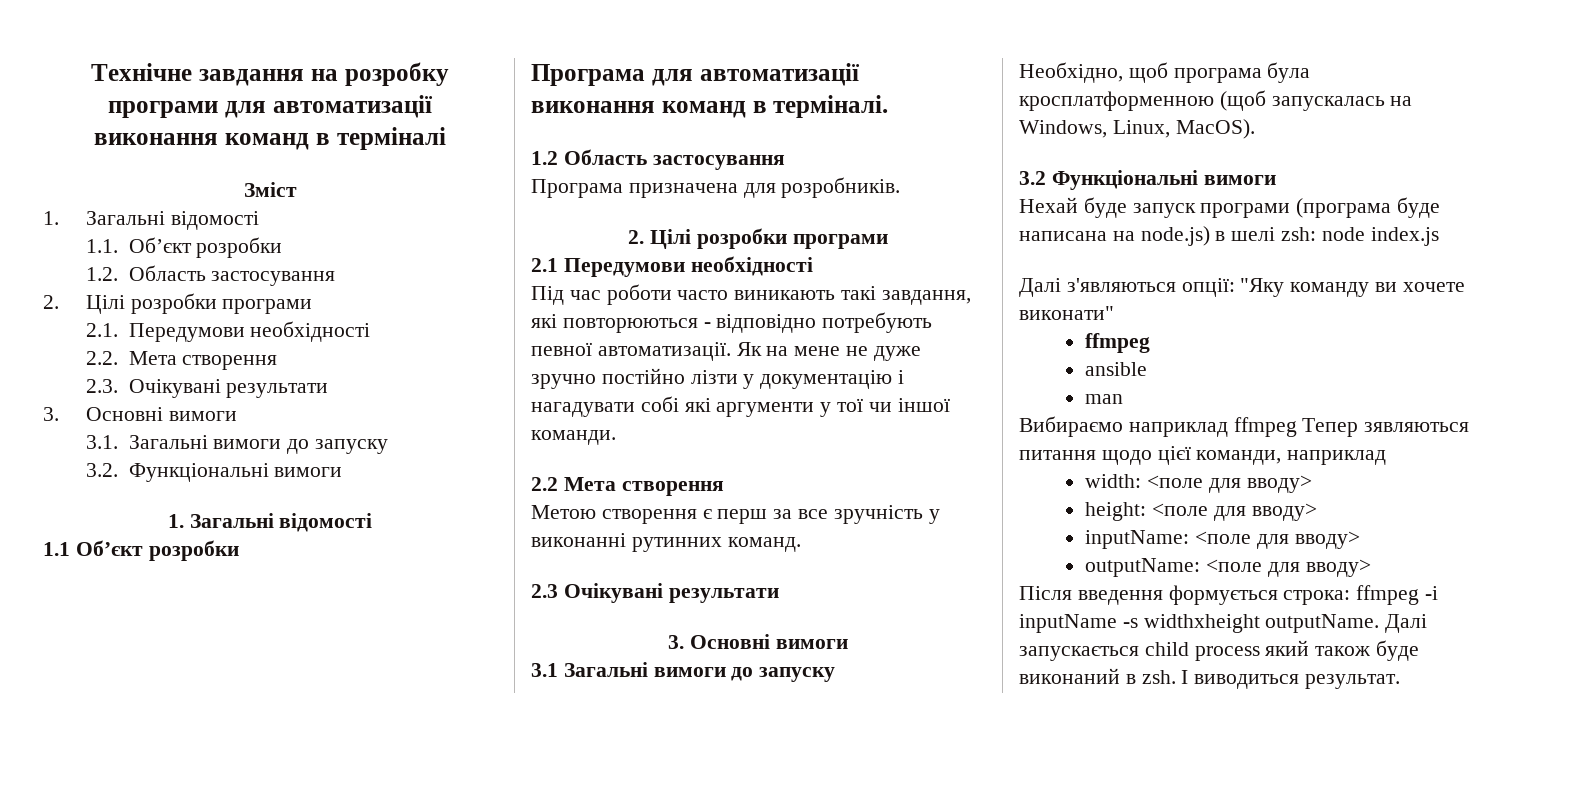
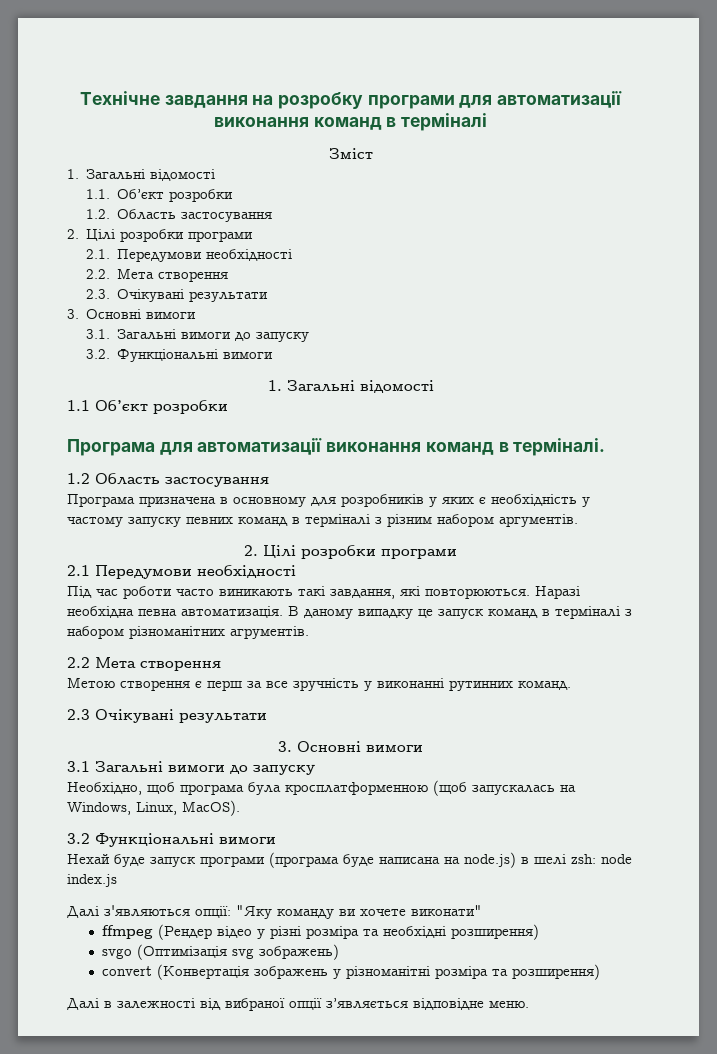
[743,177,901,198] для розробників. -> [220,494,590,507] [67,514,578,527] в основному для розробників у яких є необхідність у частому запуску певних команд в терміналі з різним набором аргументів.
[562,312,933,333] [531,342,921,361] [531,368,905,389] [531,396,950,417] [531,430,616,445] повторюються - відповідно потребують певної автоматизації. Як на мене не дуже зручно постійно лізти у документацію і нагадувати собі які аргументи у тої чи іншої команди. -> [425,586,580,599] [67,606,632,619] [67,626,309,639] повторюються. Наразі необхідна певна автоматизація. В даному випадку це запуск команд в терміналі з набором різноманітних агрументів.
[1085,362,1148,376] [1085,394,1124,404] [1019,416,1470,437] [1019,446,1387,465] [1085,474,1312,493] [1085,502,1317,521] [1085,530,1360,549] [1085,558,1371,577] [1019,585,1439,605] [1019,614,1428,633] [1019,640,1420,661] [1019,668,1401,689] // ansible // man // Вибираємо наприклад ffmpeg Тепер зявляються питання щодо цієї команди, наприклад // width: <поле для вводу> // height: <поле для вводу> // inputName: <поле для вводу> // outputName: <поле для вводу> // Після введення формується строка: ffmpeg -i inputName -s widthxheight outputName. Далі запускається child process який також буде виконаний в zsh. І виводиться результат. -> [157,924,539,940] [101,944,339,960] [101,964,600,980] [67,998,529,1011] (Рендер відео у різні розміра та необхідні розширення) // svgo (Оптимізація svg зображень) // convert (Конвертація зображень у різноманітні розміра та розширення) // Далі в залежності від вибраної опції з’являється відповідне меню.

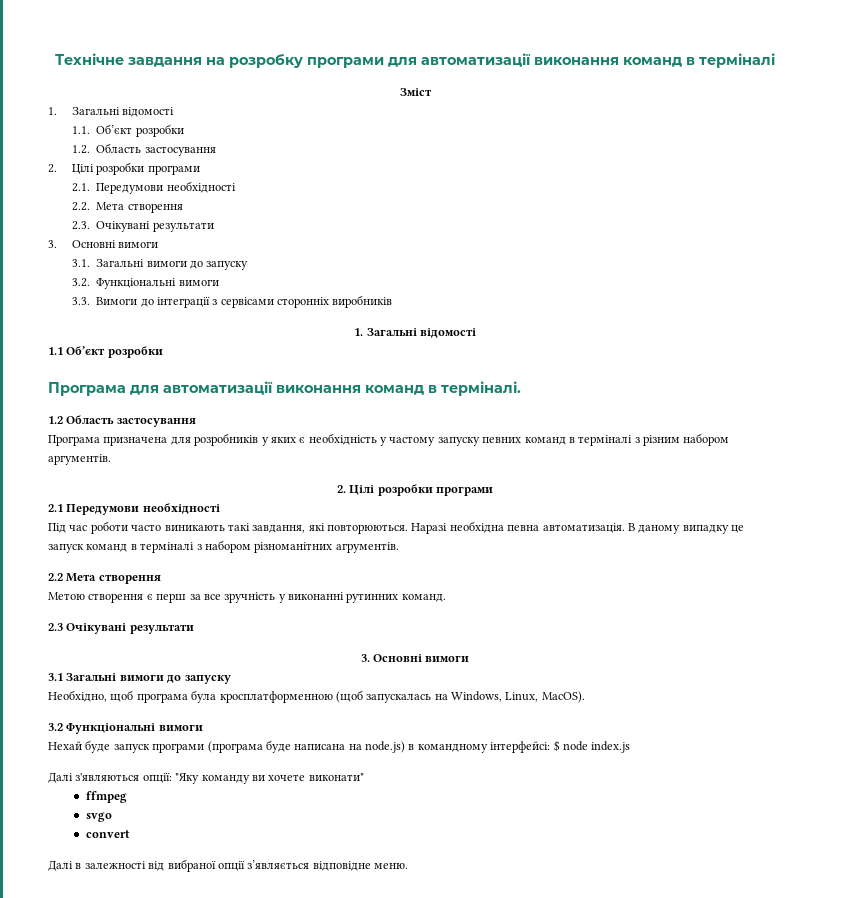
(273, 355) none -> [71,295,393,308] // 3.3. Вимоги до інтеграції з сервісами сторонніх виробників
[220,497,306,507] в основному -> (168, 441) none
[534,854,596,865] шелі zsh: -> [417,740,560,753] командному інтерфейсі: $
[157,924,539,940] [101,944,339,960] [101,964,600,980] (Рендер відео у різні розміра та необхідні розширення) // svgo (Оптимізація svg зображень) // convert (Конвертація зображень у різноманітні розміра та розширення) -> [85,812,112,822] [85,830,130,838] // svgo // convert

